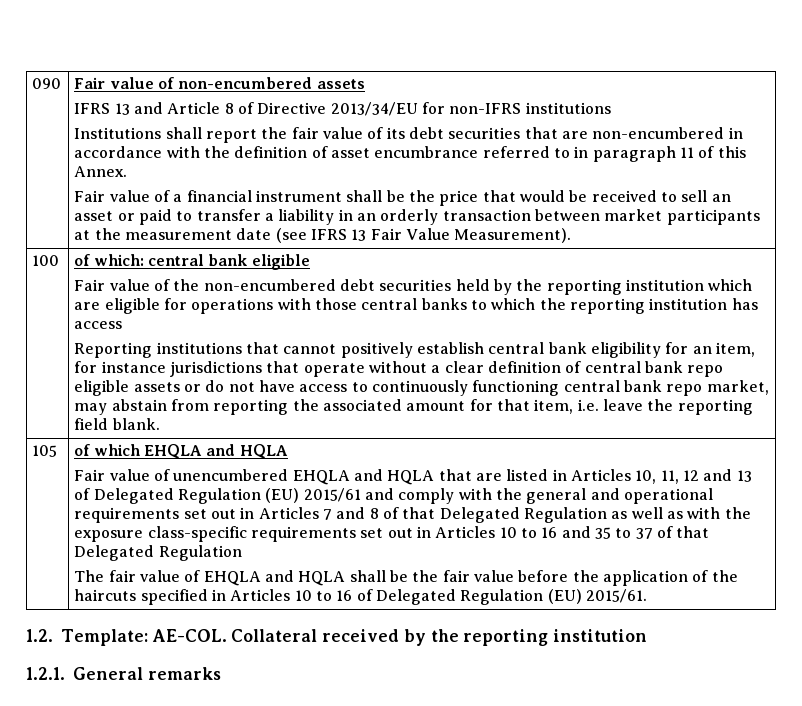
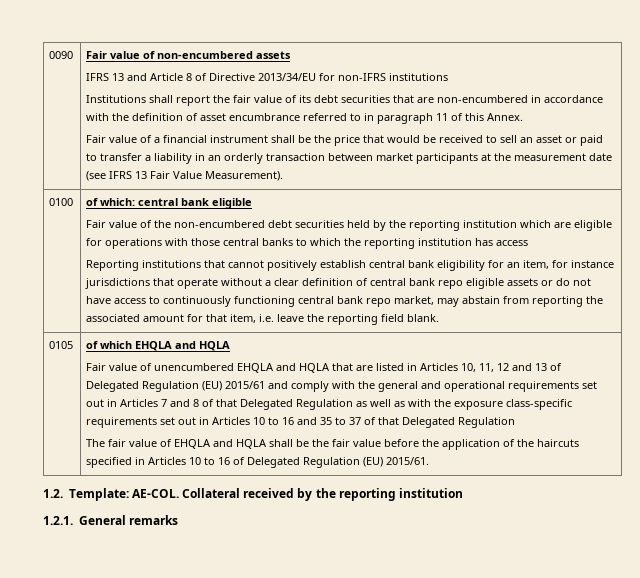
[32,78,62,89] 090 -> [49,51,74,59] 0090
[32,255,60,266] 100 -> [49,198,74,206] 0100
[32,445,58,457] 105 -> [49,341,74,349] 0105

